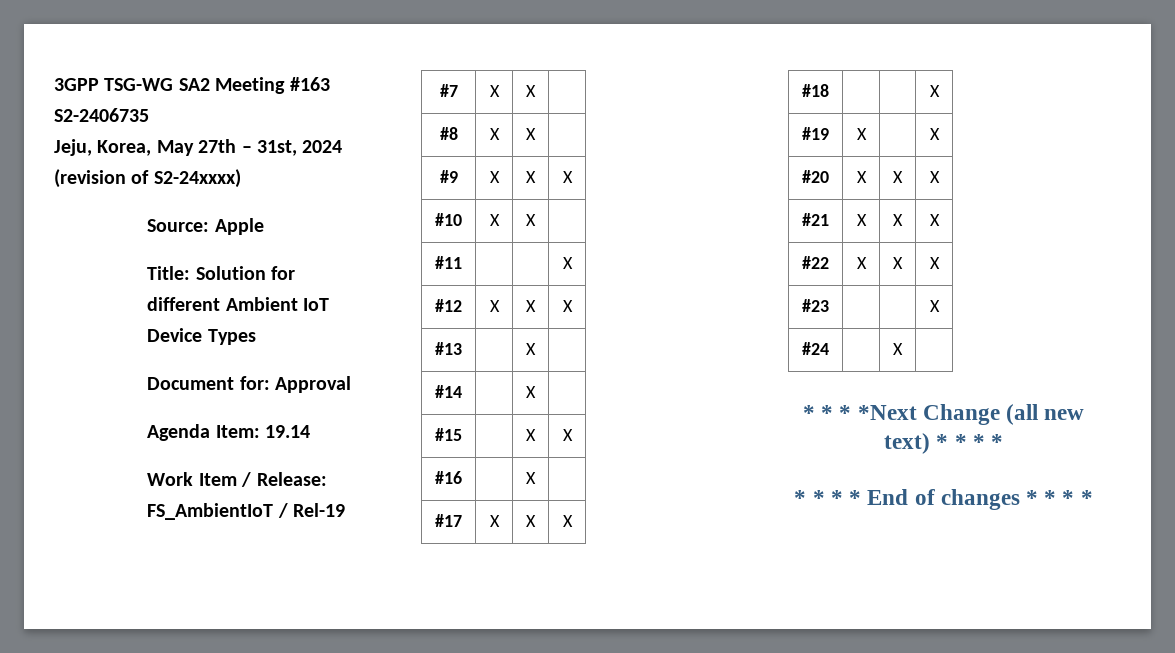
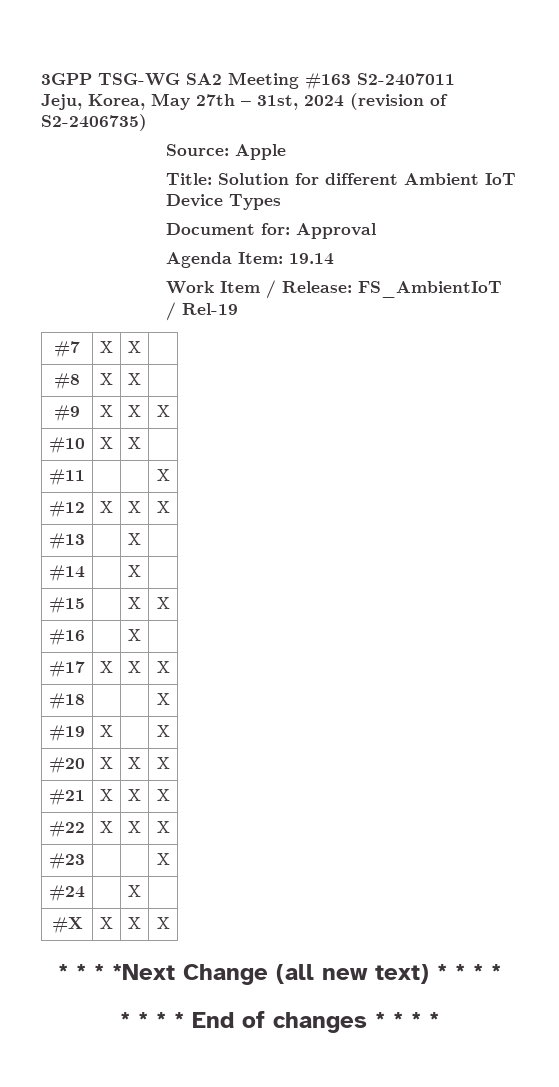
[54,108,149,122] S2-2406735 -> [357,73,455,86] S2-2407011
[153,169,241,188] S2-24xxxx) -> [41,114,147,131] S2-2406735)
(903, 349) none -> [51,917,83,934] [100,917,113,929] [128,917,141,929] [156,917,170,929] // #X | X | X | X

